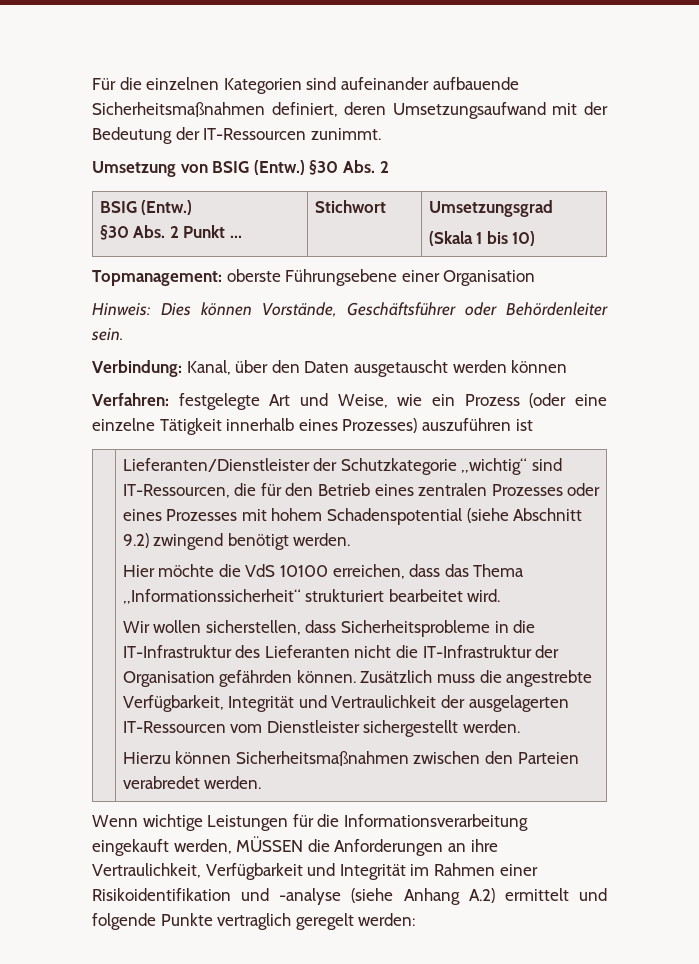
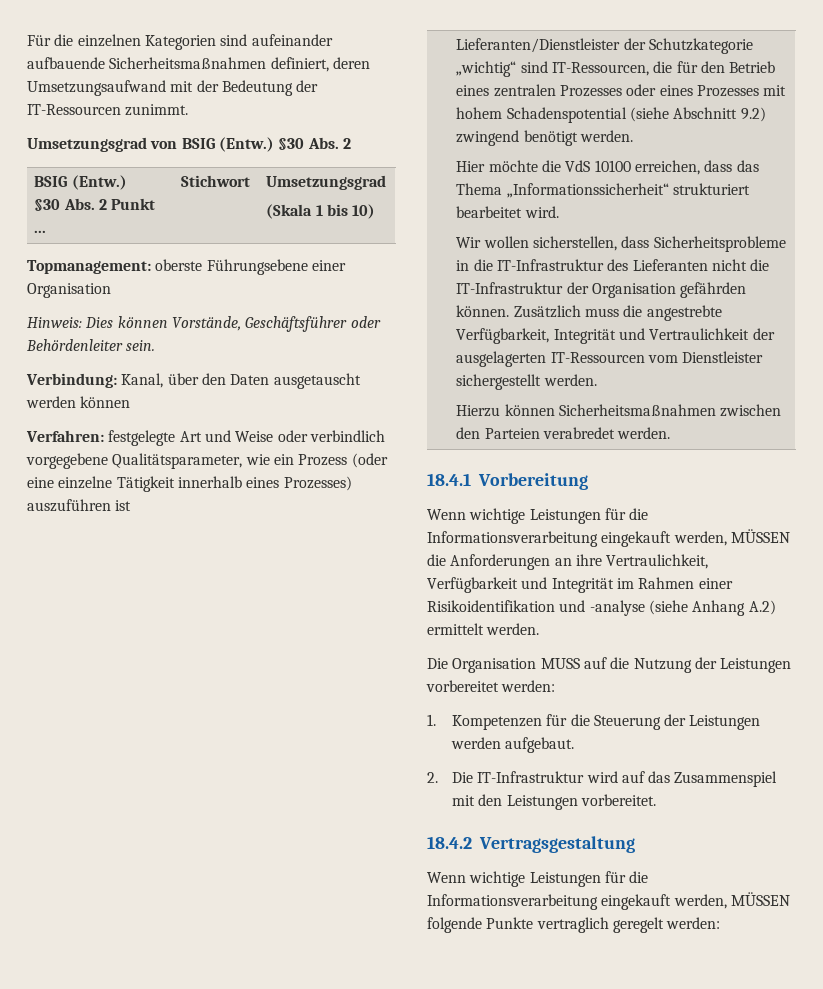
[92,161,176,177] Umsetzung -> [27,137,147,152] Umsetzungsgrad
[337,394,388,408] Weise, -> [235,430,385,442] [26,453,243,469] Weise oder verbindlich vorgegebene Qualitätsparameter,
(262, 782) none -> [427,473,588,490] // 18.4.1 Vorbereitung
[579,888,608,901] und -> [486,623,540,635] [427,657,792,673] [426,680,556,692] [427,714,761,730] [450,737,575,753] [427,771,778,787] [451,794,656,810] [427,836,635,853] [427,871,649,887] [427,892,790,910] werden. // Die Organisation MUSS auf die Nutzung der Leistungen vorbereitet werden: // 1. Kompetenzen für die Steuerung der Leistungen werden aufgebaut. // 2. Die IT-Infrastruktur wird auf das Zusammenspiel mit den Leistungen vorbereitet. // 18.4.2 Vertragsgestaltung // Wenn wichtige Leistungen für die Informationsverarbeitung eingekauft werden, MÜSSEN

